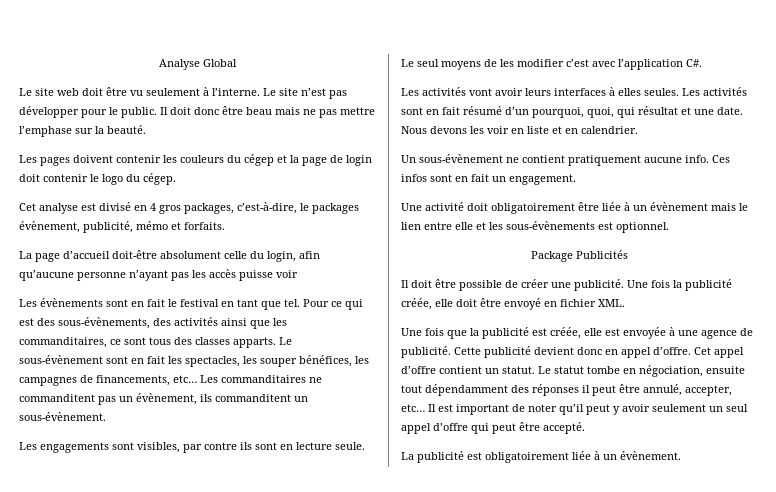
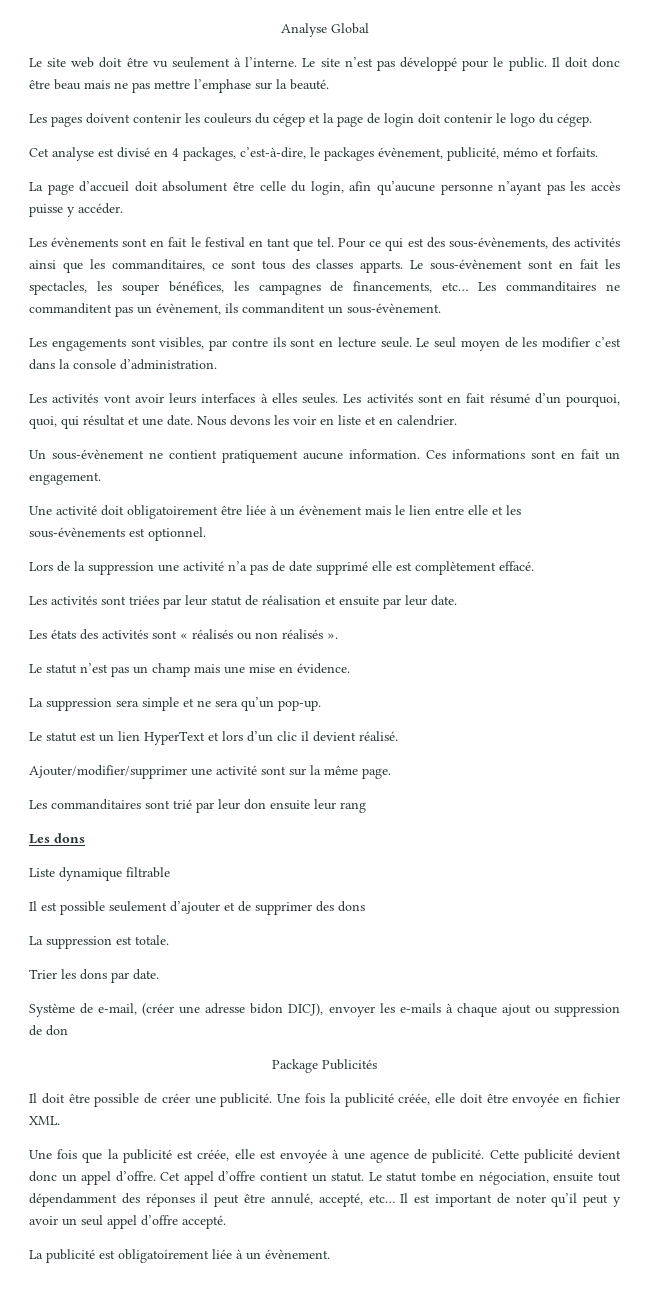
[19,106,79,118] développer -> [400,57,458,71] développé
[159,205,181,214] gros -> (179, 152) none
[112,250,221,259] doit-être absolument -> [134,181,254,192] doit absolument être
[276,270,298,278] voir -> [67,203,123,217] y accéder.
[441,61,481,70] moyens -> [460,340,500,351] moyen
[592,59,702,70] avec l’application C#. -> [29,359,217,370] dans la console d’administration.
[685,155,730,163] [401,174,427,182] info. Ces infos -> [349,449,525,459] information. Ces informations
(669, 227) none -> [29,561,534,575] [29,595,457,609] [29,629,338,640] [29,663,350,677] [29,697,321,711] [29,731,398,745] [29,765,391,779] [29,799,366,813] [29,833,85,844] [29,867,170,881] [29,901,365,915] [29,935,169,949] [29,969,159,983] [29,1003,620,1017] [29,1025,68,1036] // Lors de la suppression une activité n’a pas de date supprimé elle est complètement effacé. // Les activités sont triées par leur statut de réalisation et ensuite par leur date. // Les états des activités sont « réalisés ou non réalisés ». // Le statut n’est pas un champ mais une mise en évidence. // La suppression sera simple et ne sera qu’un pop-up. // Le statut est un lien HyperText et lors d’un clic il devient réalisé. // Ajouter/modifier/supprimer une activité sont sur la même page. // Les commanditaires sont trié par leur don ensuite leur rang // Les dons // Liste dynamique filtrable // Il est possible seulement d’ajouter et de supprimer des dons // La suppression est totale. // Trier les dons par date. // Système de e-mail, (créer une adresse bidon DICJ), envoyer les e-mails à chaque ajout ou suppression de don
[504,298,541,310] envoyé -> [512,1093,560,1107] envoyée
[605,349,618,355] en -> [61,1174,77,1182] un
[685,385,732,396] accepter, -> [318,1193,363,1207] accepté,
[652,404,706,412] seulement -> (58, 1220) none
[471,422,540,434] qui peut être -> (178, 1220) none

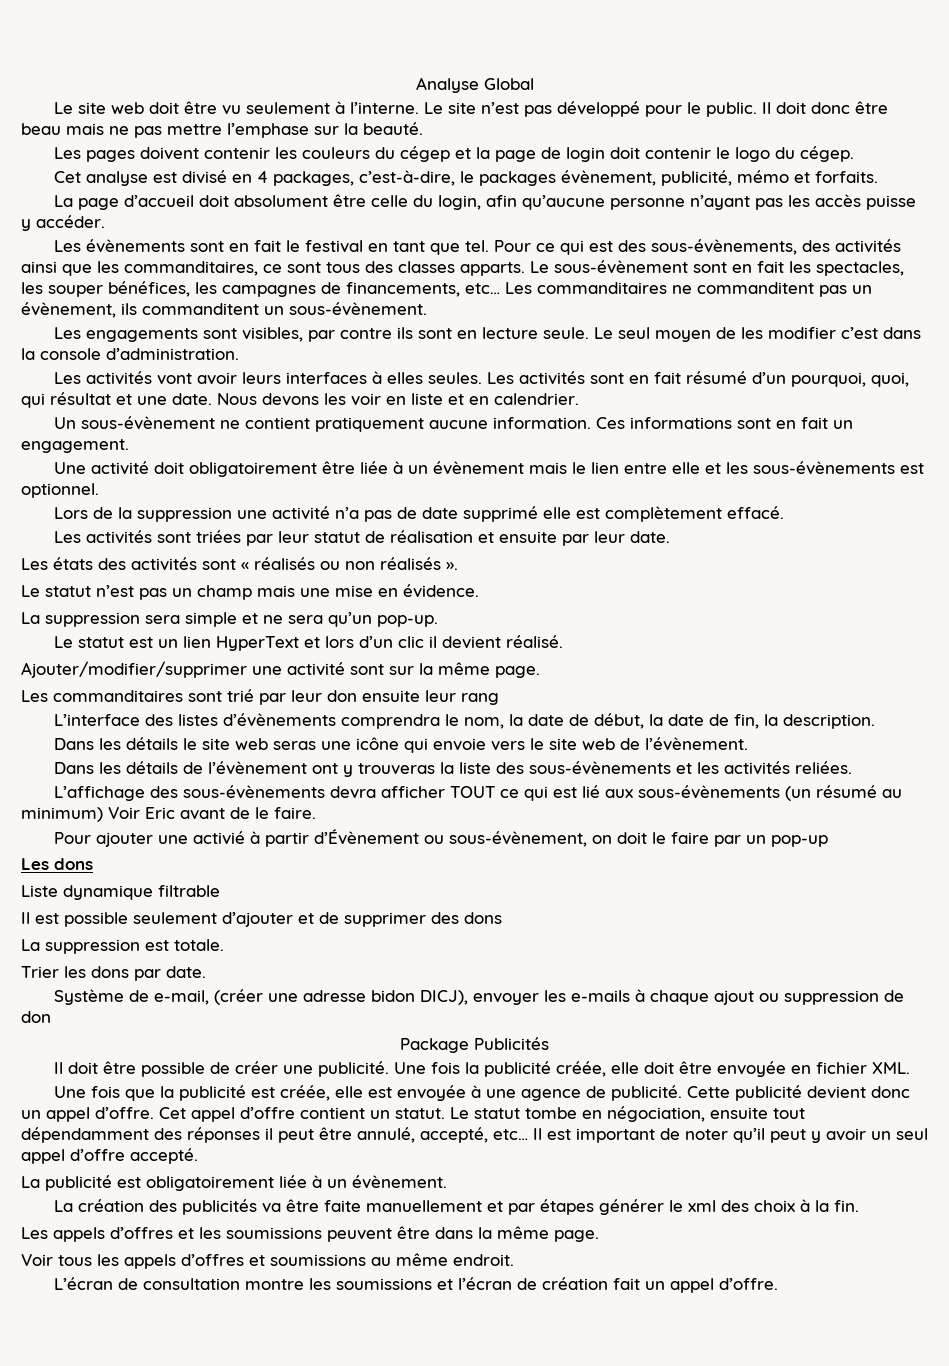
(366, 807) none -> [54,713,876,729] [54,737,749,753] [54,761,853,777] [54,785,903,801] [21,807,316,822] [54,829,829,847] // L’interface des listes d’évènements comprendra le nom, la date de début, la date de fin, la description. // Dans les détails le site web seras une icône qui envoie vers le site web de l’évènement. // Dans les détails de l’évènement ont y trouveras la liste des sous-évènements et les activités reliées. // L’affichage des sous-évènements devra afficher TOUT ce qui est lié aux sous-évènements (un résumé au minimum) Voir Eric avant de le faire. // Pour ajouter une activié à partir d’Évènement ou sous-évènement, on doit le faire par un pop-up
(330, 1254) none -> [54,1199,860,1215] [21,1226,599,1242] [21,1253,514,1269] [54,1277,779,1293] // La création des publicités va être faite manuellement et par étapes générer le xml des choix à la fin. // Les appels d’offres et les soumissions peuvent être dans la même page. // Voir tous les appels d’offres et soumissions au même endroit. // L’écran de consultation montre les soumissions et l’écran de création fait un appel d’offre.

